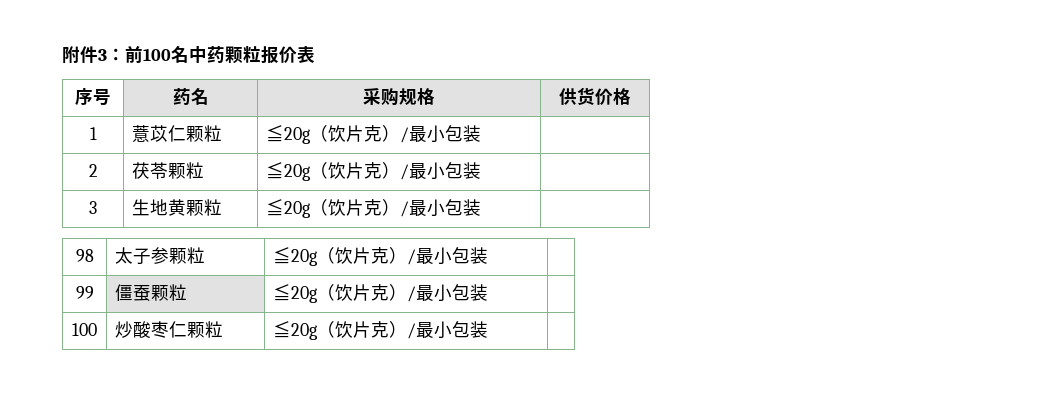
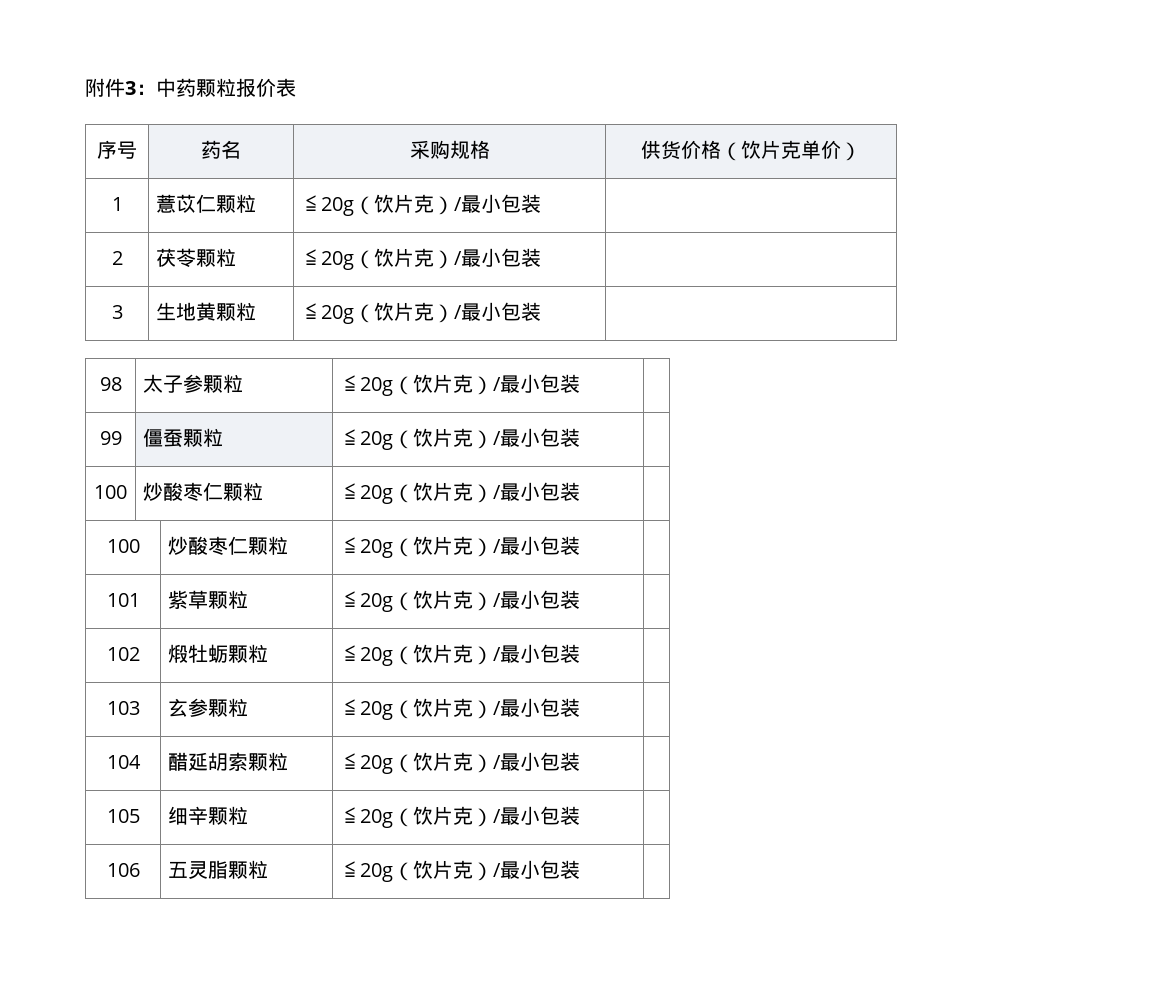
[125,46,189,63] 前100名 -> (156, 89) none
(631, 96) none -> [721,140,861,161] （饮片克单价）
(489, 329) none -> [106,539,140,553] [168,536,289,555] [340,536,581,558] [106,593,140,607] [168,590,249,609] [340,590,581,612] [106,647,140,661] [168,644,269,663] [340,644,581,666] [106,701,140,715] [168,698,249,717] [340,698,581,720] [106,755,141,769] [168,752,289,771] [340,752,581,774] [106,809,140,823] [168,806,249,825] [340,806,581,828] [106,863,140,877] [168,860,269,879] [340,860,581,882] // 100 | 炒酸枣仁颗粒 | ≦20g（饮片克）/最小包装 | // 101 | 紫草颗粒 | ≦20g（饮片克）/最小包装 | // 102 | 煅牡蛎颗粒 | ≦20g（饮片克）/最小包装 | // 103 | 玄参颗粒 | ≦20g（饮片克）/最小包装 | // 104 | 醋延胡索颗粒 | ≦20g（饮片克）/最小包装 | // 105 | 细辛颗粒 | ≦20g（饮片克）/最小包装 | // 106 | 五灵脂颗粒 | ≦20g（饮片克）/最小包装 |

